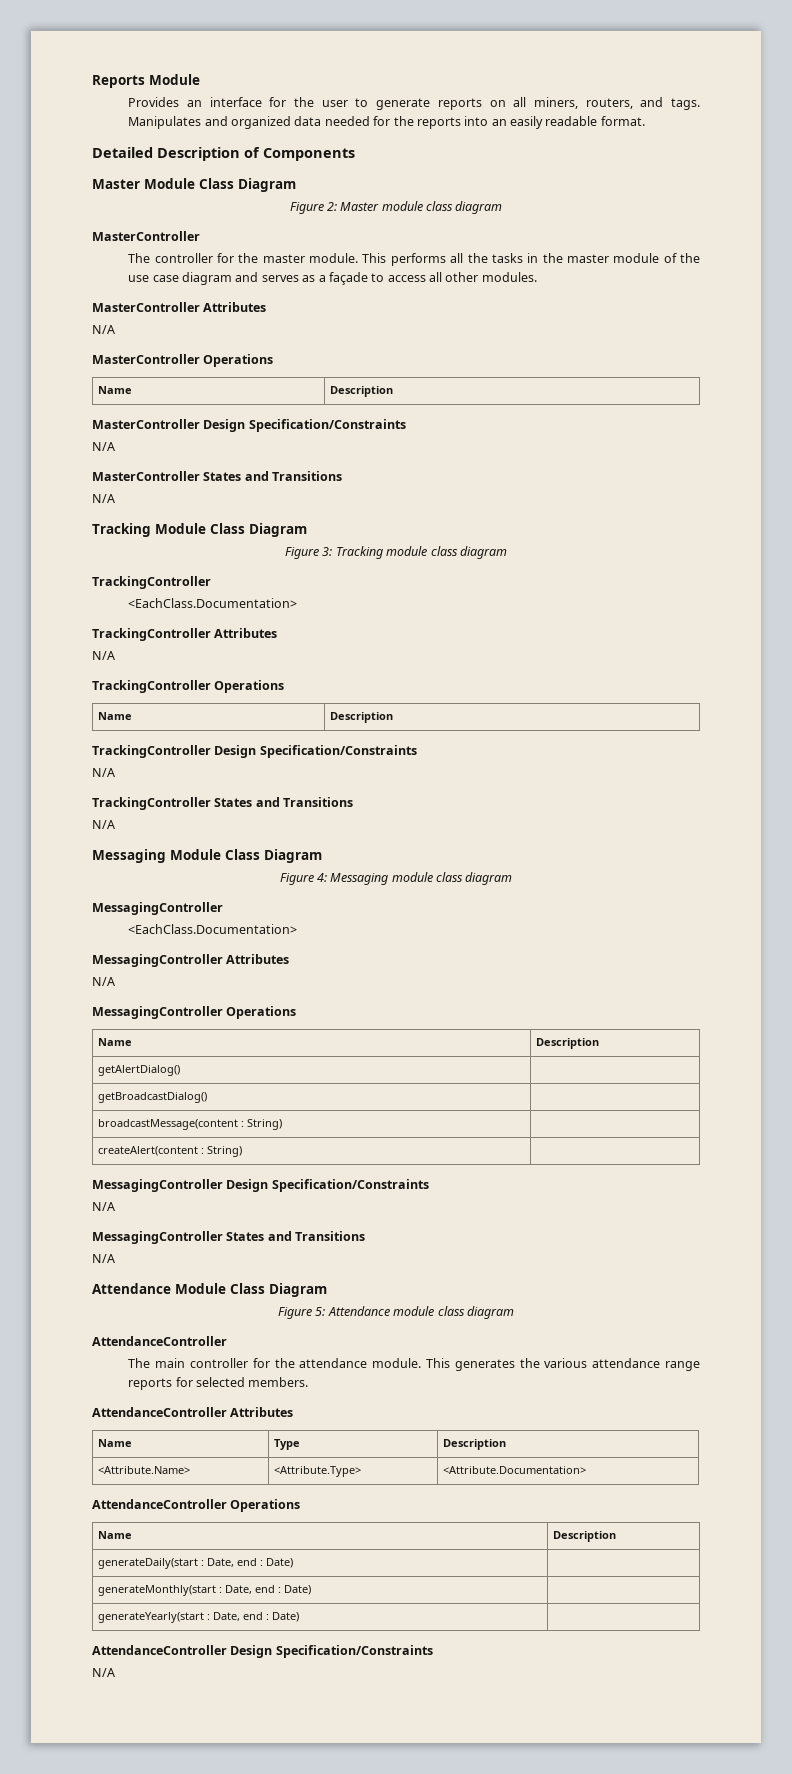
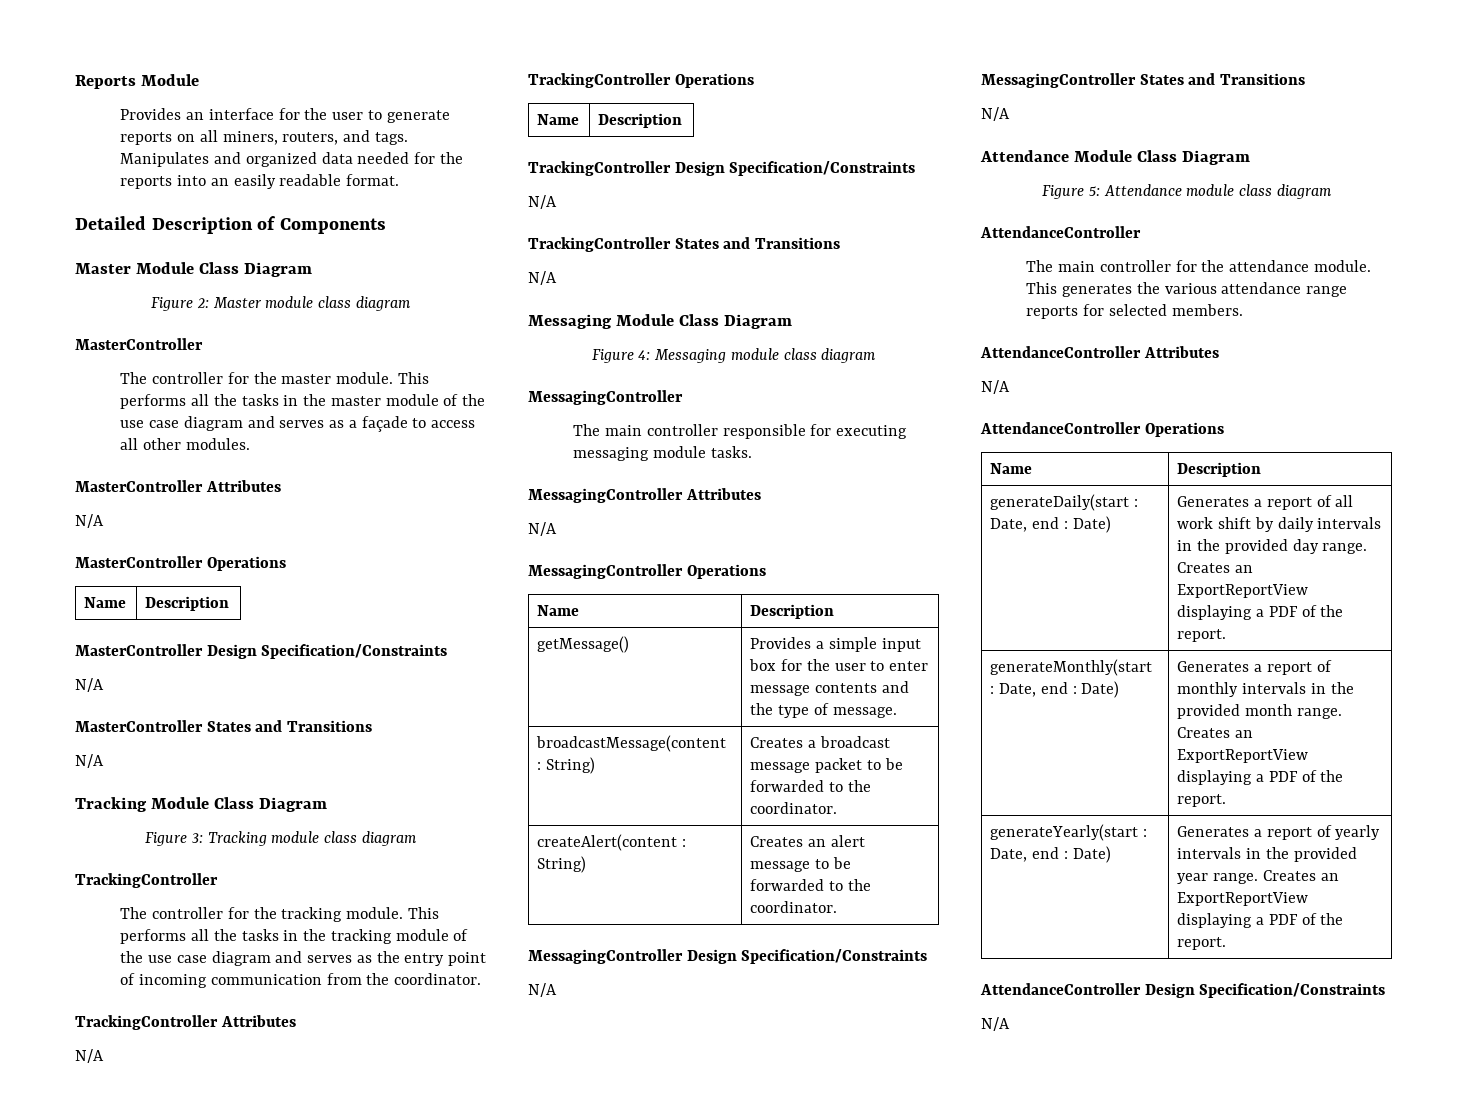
[128,598,298,608] <EachClass.Documentation> -> [120,907,439,922] [120,929,469,944] [120,951,486,966] [120,973,482,988] The controller for the tracking module. This performs all the tasks in the tracking module of the use case diagram and serves as the entry point of incoming communication from the coordinator.
[128,924,298,934] <EachClass.Documentation> -> [573,424,908,439] [573,446,752,461] The main controller responsible for executing messaging module tasks.
[98,1065,181,1076] [98,1092,208,1103] [98,1119,283,1130] [98,1146,243,1157] getAlertDialog() | // getBroadcastDialog() | // broadcastMessage(content : String) | // createAlert(content : String) | -> [537,636,630,653] [750,637,921,652] [749,659,929,671] [750,681,909,696] [750,703,897,718] [536,735,727,752] [537,757,596,774] [750,736,890,748] [750,758,903,773] [750,780,871,792] [750,802,838,814] [537,834,687,851] [537,856,587,873] [750,835,865,847] [750,857,851,872] [750,879,871,891] [750,901,838,913] getMessage() | Provides a simple input box for the user to enter message contents and the type of message. // broadcastMessage(content : String) | Creates a broadcast message packet to be forwarded to the coordinator. // createAlert(content : String) | Creates an alert message to be forwarded to the coordinator.
[98,1439,133,1447] [274,1439,301,1450] [443,1439,507,1450] [98,1466,191,1474] [274,1466,362,1477] [443,1466,587,1474] // Name | Type | Description // <Attribute.Name> | <Attribute.Type> | <Attribute.Documentation> -> [981,380,1010,394] // N/A
(294, 1563) none -> [1177,495,1354,510] [1177,517,1382,532] [1177,539,1368,554] [1177,562,1254,573] [1177,584,1309,598] [1177,605,1344,620] [1177,629,1227,642] Generates a report of all work shift by daily intervals in the provided day range. Creates an ExportReportView displaying a PDF of the report.
(312, 1590) none -> [1177,660,1332,675] [1177,682,1354,697] [1177,704,1342,719] [1177,727,1254,738] [1177,749,1309,763] [1177,770,1344,785] [1177,794,1227,807] Generates a report of monthly intervals in the provided month range. Creates an ExportReportView displaying a PDF of the report.
(300, 1617) none -> [1177,825,1381,840] [1177,847,1357,862] [1177,870,1339,884] [1177,892,1309,906] [1177,913,1344,928] [1177,937,1227,950] Generates a report of yearly intervals in the provided year range. Creates an ExportReportView displaying a PDF of the report.

